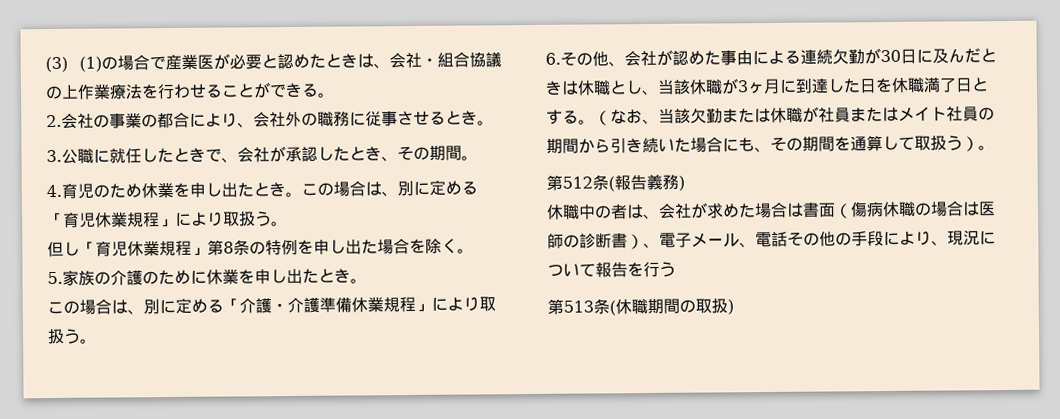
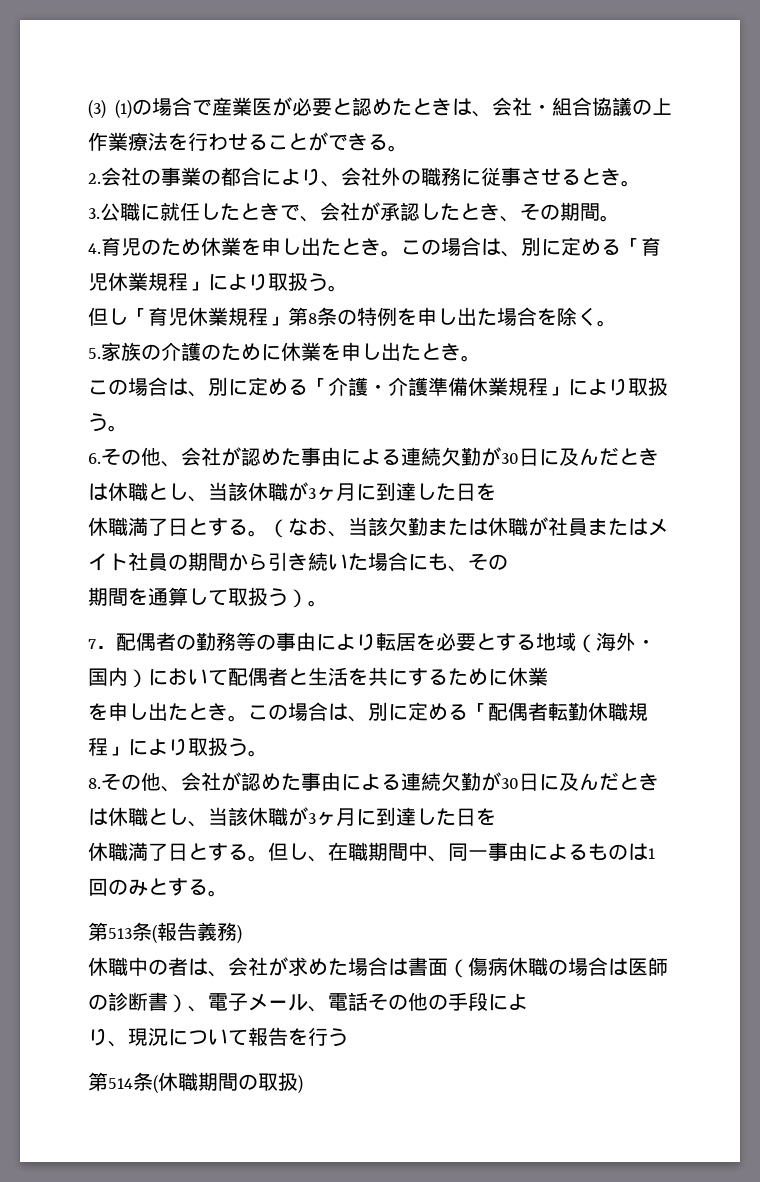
(893, 85) none -> (496, 492) //
(803, 144) none -> (508, 562) //
[546,174,593,191] // 第512 -> [88,632,656,653] [88,667,548,688] [88,702,648,722] [88,737,268,757] [88,772,659,792] [88,807,496,827] [88,842,655,862] [88,878,228,897] [88,922,132,941] // 7．配偶者の勤務等の事由により転居を必要とする地域（海外・国内）において配偶者と生活を共にするために休業 // を申し出たとき。この場合は、別に定める「配偶者転勤休職規程」により取扱う。 // 8.その他、会社が認めた事由による連続欠勤が30日に及んだときは休職とし、当該休職が3ヶ月に到達した日を // 休職満了日とする。但し、在職期間中、同一事由によるものは1回のみとする。 // 第513
(916, 237) none -> (528, 1001) //
[563,300,594,313] 513 -> [108,1078,133,1089] 514

